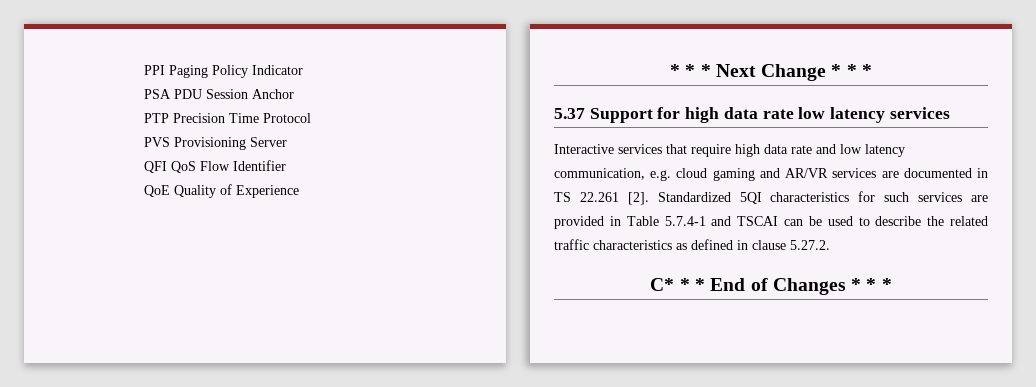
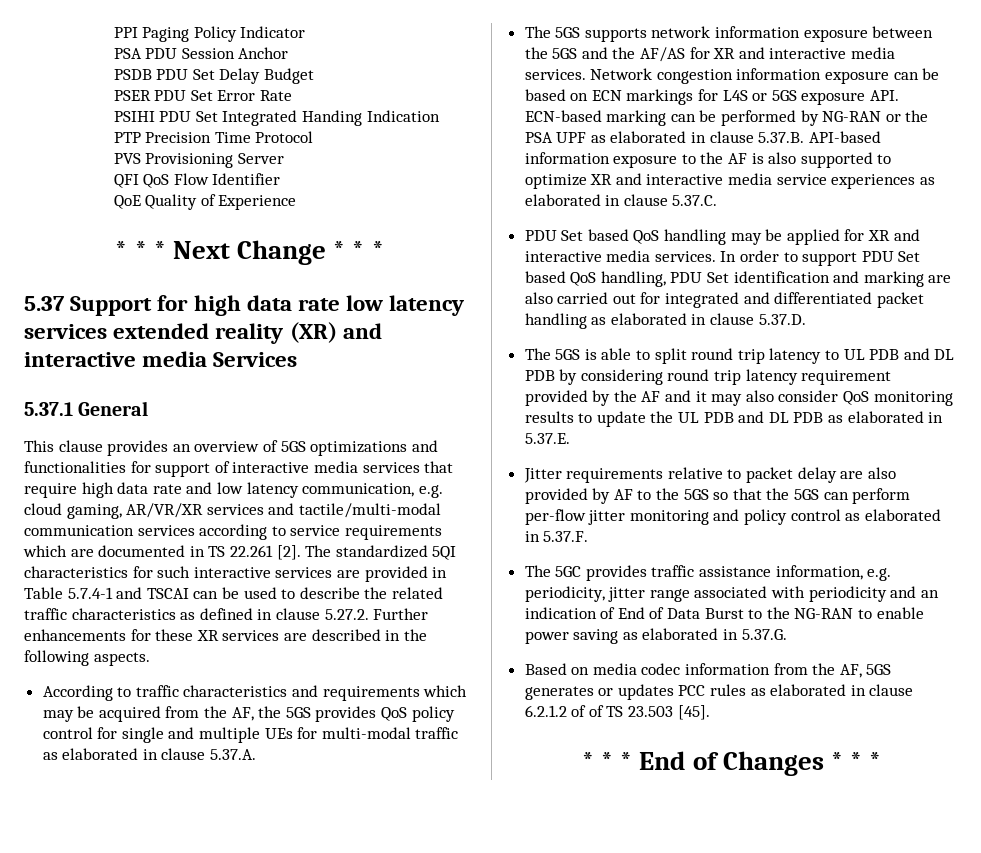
(295, 94) none -> [113,68,315,84] [113,90,293,101] [113,110,440,126] // PSDB PDU Set Delay Budget // PSER PDU Set Error Rate // PSIHI PDU Set Integrated Handing Indication
[554,144,614,154] // Interactive -> [113,322,382,344] [24,351,298,367] [24,401,149,416] [24,440,438,456] [24,461,358,477] extended reality (XR) and interactive media Services // 5.37.1 General // This clause provides an overview of 5GS optimizations and functionalities for support of interactive media
[712,168,877,181] gaming and AR/VR services -> [66,503,441,519] [24,524,442,540] [23,545,67,557] gaming, AR/VR/XR services and tactile/multi-modal communication services according to service requirements which
[657,192,731,202] Standardized -> [305,545,428,558] The standardized
(910, 197) none -> [193,567,271,578] interactive
[650,278,675,291] // C* -> [373,608,429,620] [24,629,427,641] [24,650,150,666] [42,685,468,701] [42,706,455,722] [42,727,459,743] [42,748,257,760] [524,26,934,42] [524,47,896,62] [524,68,940,84] [524,89,900,105] [524,110,929,126] [524,131,881,143] [524,152,892,168] [524,173,935,189] [524,194,718,206] [524,229,920,245] [524,250,921,266] [524,271,952,287] [524,292,924,308] [524,313,806,329] [524,348,955,364] [524,369,892,385] [524,390,953,406] [524,411,944,427] [524,433,570,444] [523,467,896,483] [524,488,911,504] [524,509,941,525] [524,531,589,542] [524,565,892,581] [524,586,939,602] [524,607,924,619] [524,628,787,644] [524,663,892,678] [524,684,914,700] [524,705,710,720] [581,752,594,770] Further enhancements for these XR services are described in the following aspects. // According to traffic characteristics and requirements which may be acquired from the AF, the 5GS provides QoS policy control for single and multiple UEs for multi-modal traffic as elaborated in clause 5.37.A. // The 5GS supports network information exposure between the 5GS and the AF/AS for XR and interactive media services. Network congestion information exposure can be based on ECN markings for L4S or 5GS exposure API. ECN-based marking can be performed by NG-RAN or the PSA UPF as elaborated in clause 5.37.B. API-based information exposure to the AF is also supported to optimize XR and interactive media service experiences as elaborated in clause 5.37.C. // PDU Set based QoS handling may be applied for XR and interactive media services. In order to support PDU Set based QoS handling, PDU Set identification and marking are also carried out for integrated and differentiated packet handling as elaborated in clause 5.37.D. // The 5GS is able to split round trip latency to UL PDB and DL PDB by considering round trip latency requirement provided by the AF and it may also consider QoS monitoring results to update the UL PDB and DL PDB as elaborated in 5.37.E. // Jitter requirements relative to packet delay are also provided by AF to the 5GS so that the 5GS can perform per-flow jitter monitoring and policy control as elaborated in 5.37.F. // The 5GC provides traffic assistance information, e.g. periodicity, jitter range associated with periodicity and an indication of End of Data Burst to the NG-RAN to enable power saving as elaborated in 5.37.G. // Based on media codec information from the AF, 5GS generates or updates PCC rules as elaborated in clause 6.2.1.2 of of TS 23.503 [45]. // *

